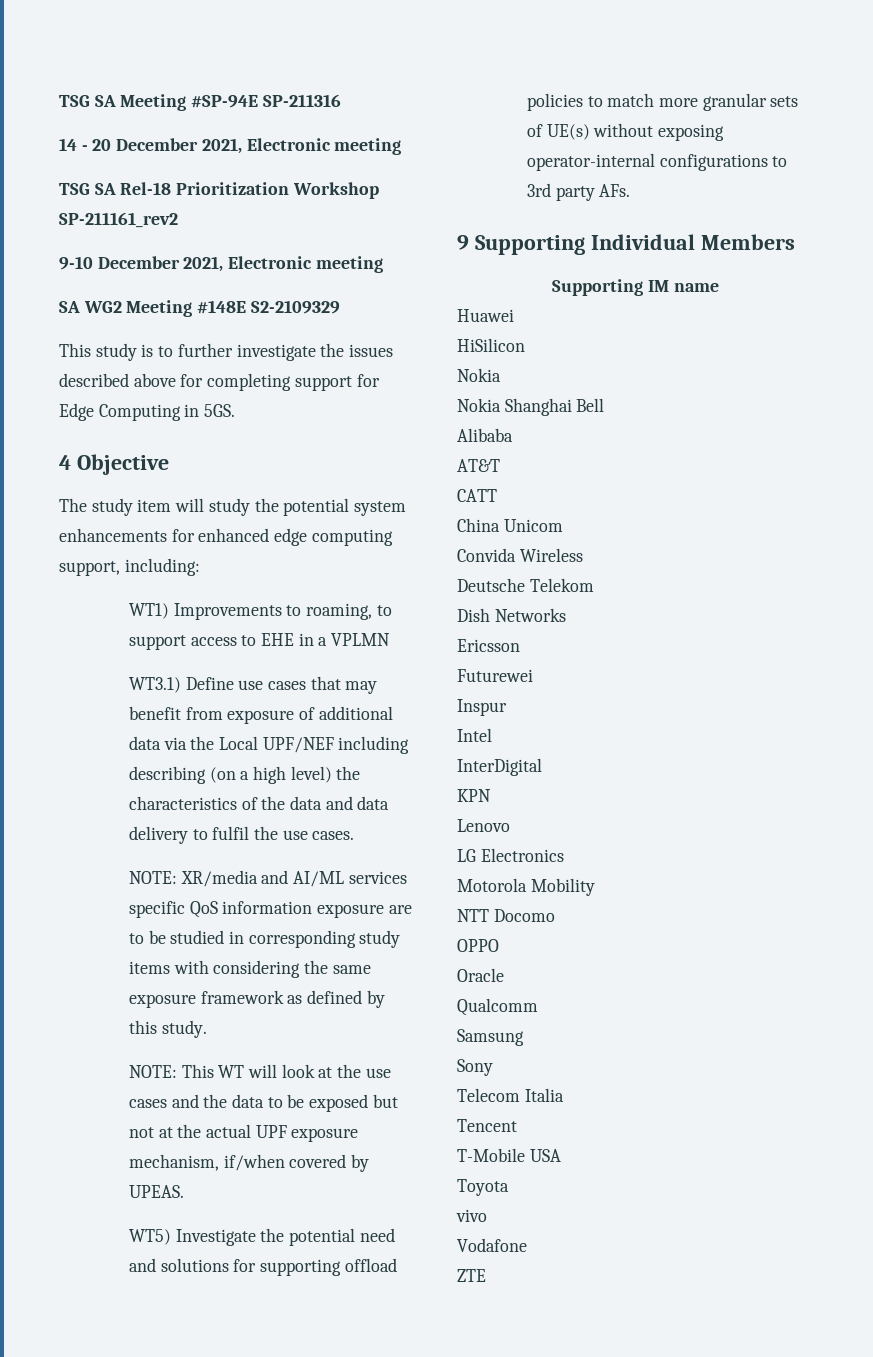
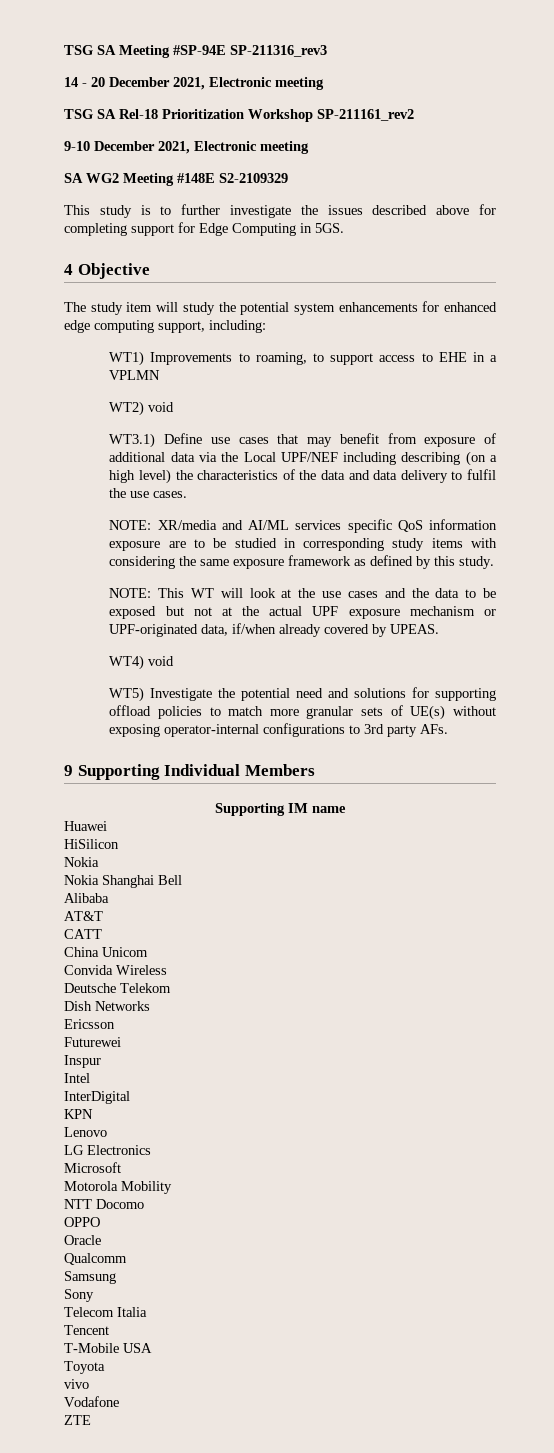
[262,94,341,107] SP-211316 -> [230,45,327,57] SP-211316_rev3
(391, 639) none -> [109,401,175,416] // WT2) void
[128,1154,285,1171] mechanism, if/when -> [409,606,497,616] [109,623,322,637] mechanism or UPF-originated data, if/when already
(184, 1191) none -> [109,655,175,670] // WT4) void
(564, 855) none -> [64,1162,121,1173] // Microsoft

